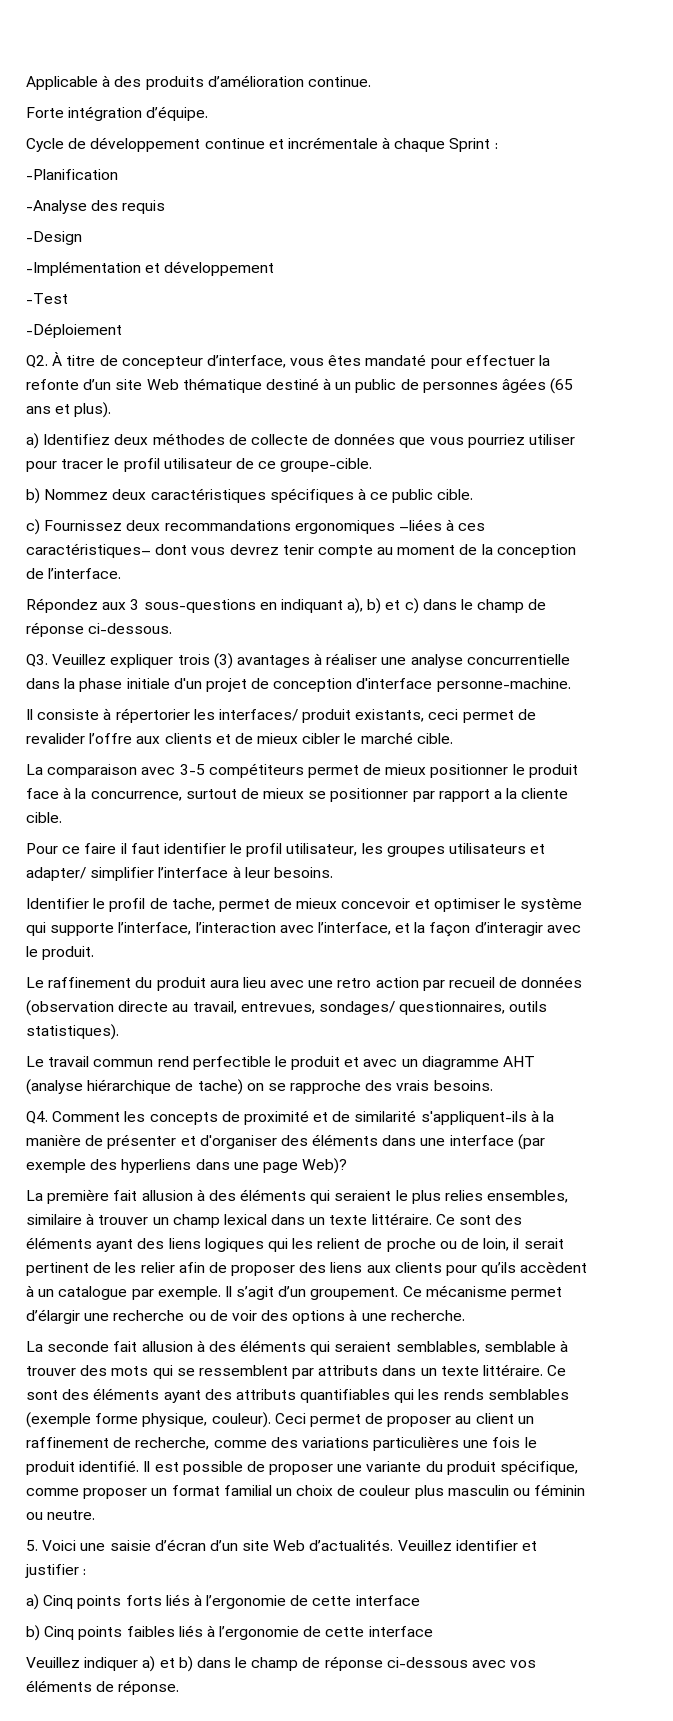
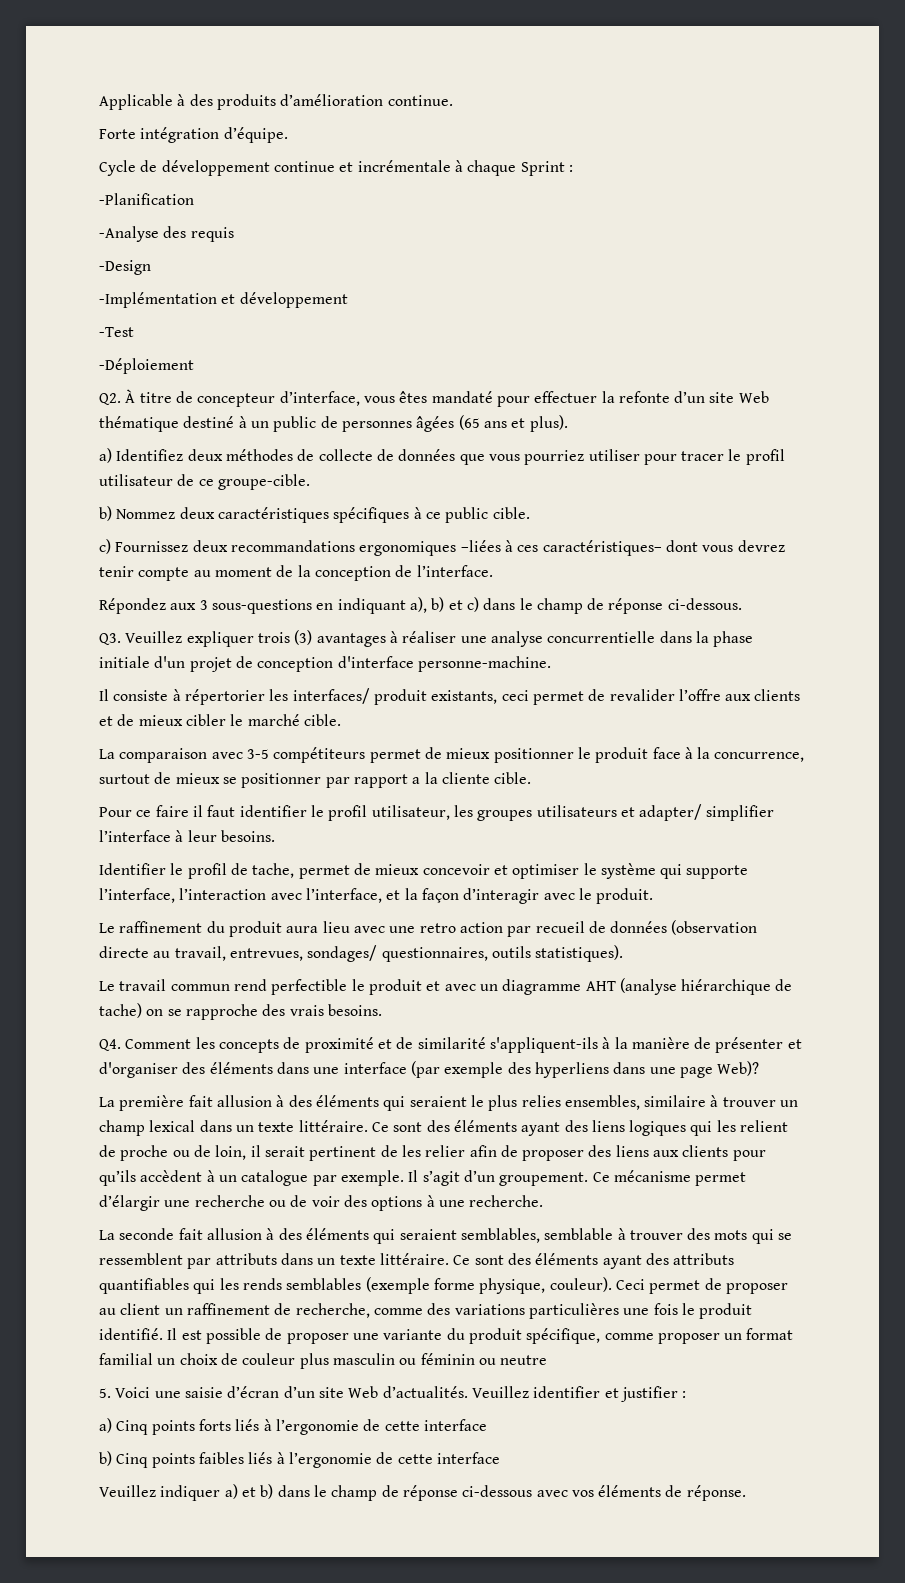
[47,1510,96,1520] neutre. -> [500,1355,548,1365] neutre

